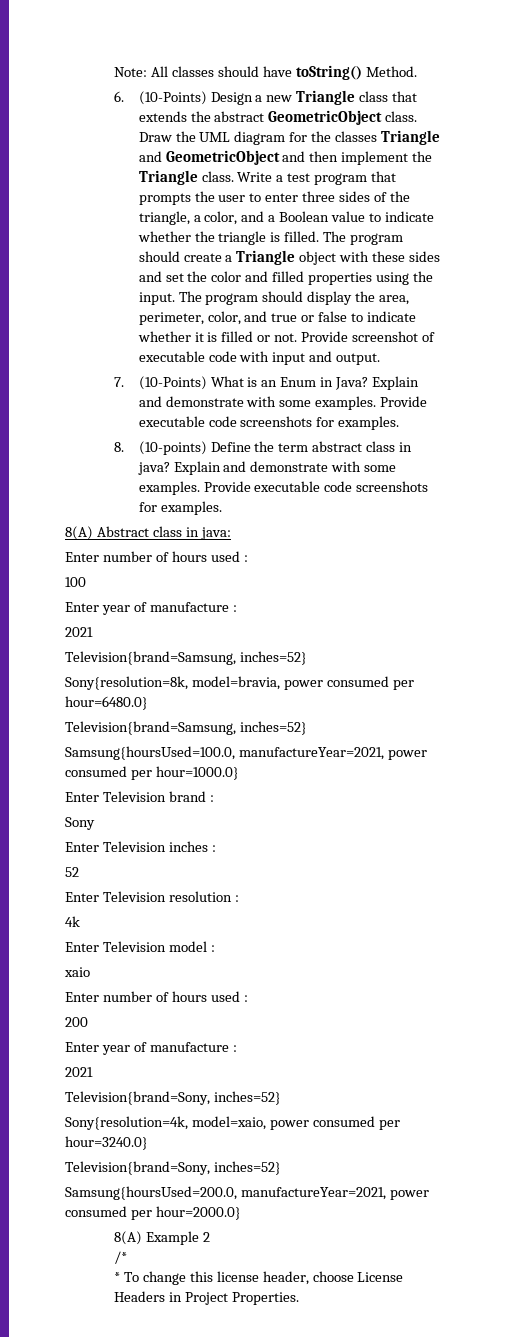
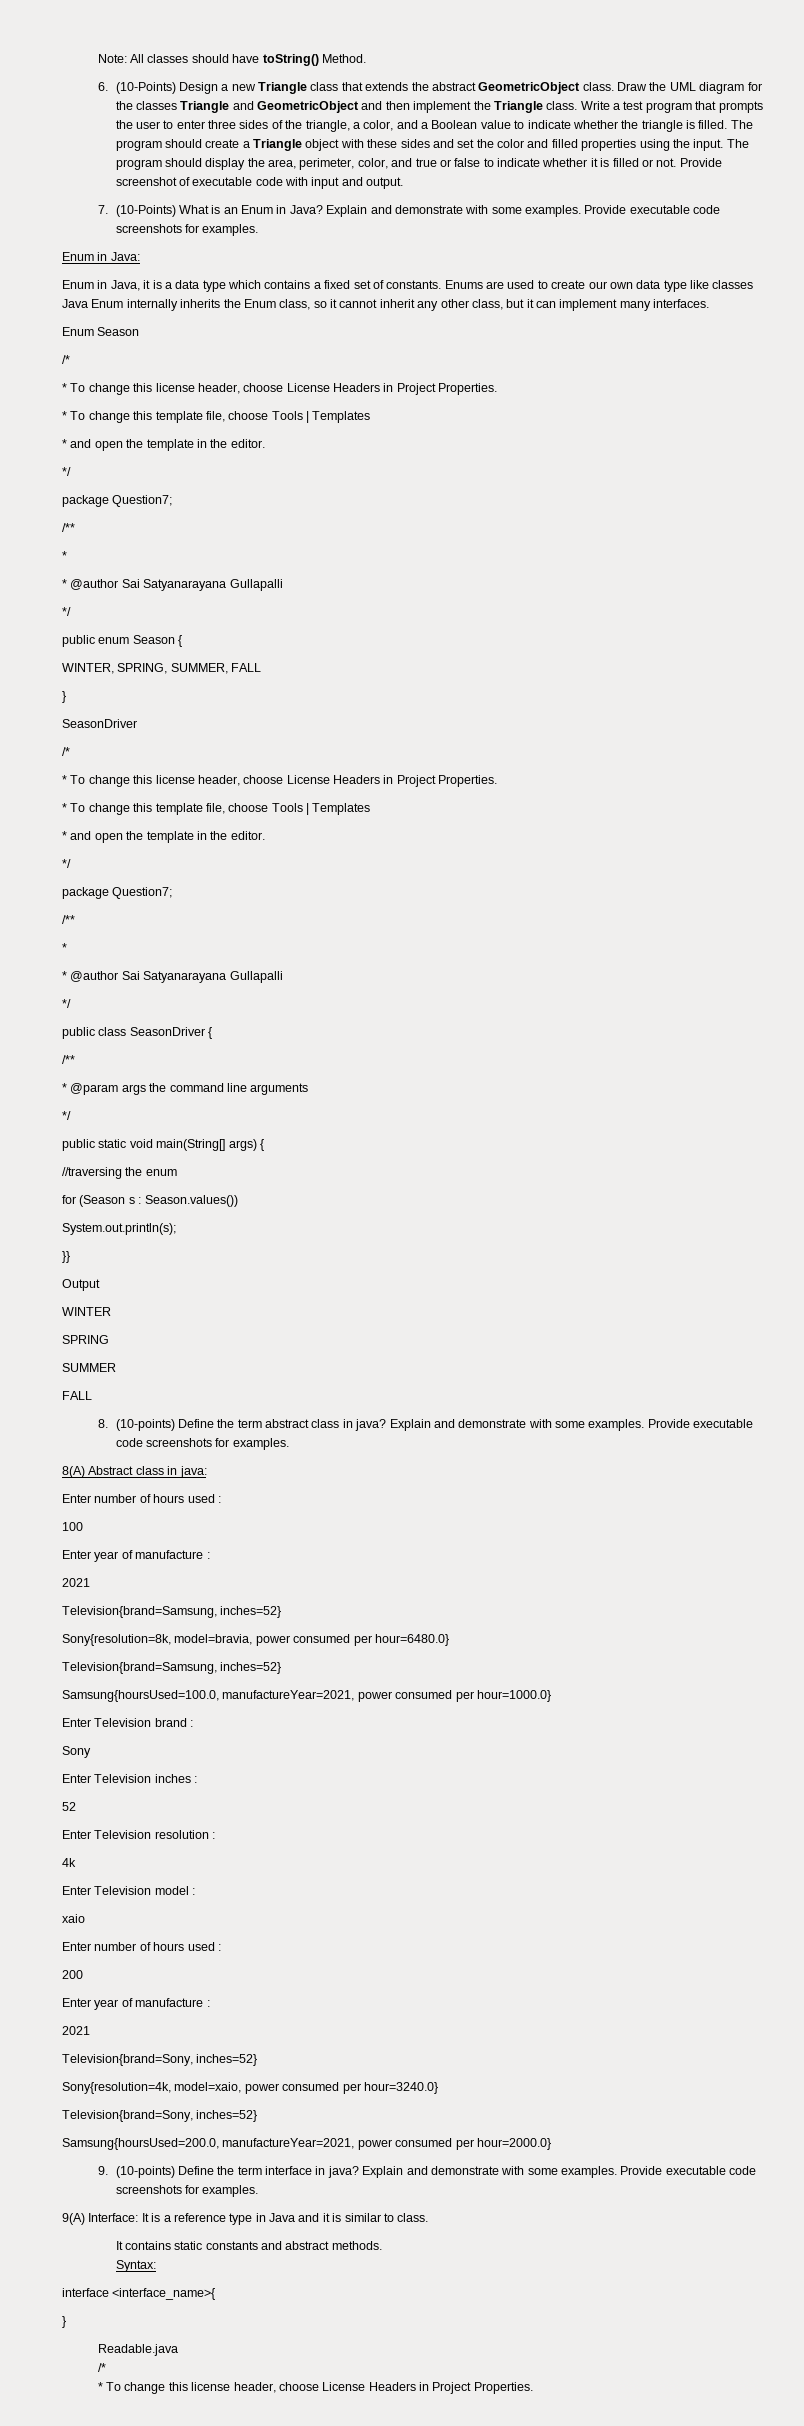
(400, 423) none -> [62,252,140,261] [62,280,754,292] [62,299,710,311] [62,327,140,336] [62,355,70,364] [62,383,498,395] [62,411,371,423] [62,439,265,451] [62,467,71,476] [62,495,173,507] [62,523,75,532] [62,551,67,560] [62,579,283,591] [62,607,71,616] [62,635,183,647] [62,663,262,674] [62,691,66,703] [62,719,137,728] [62,747,70,756] [62,775,498,787] [62,803,371,815] [62,831,265,843] [62,859,71,868] [62,887,173,899] [62,915,75,924] [62,943,67,952] [62,971,283,983] [62,999,71,1008] [62,1027,213,1039] [62,1055,75,1064] [62,1083,309,1095] [62,1111,71,1120] [62,1139,264,1151] [62,1167,177,1179] [62,1195,238,1207] [62,1223,176,1235] [62,1251,70,1263] [62,1279,100,1291] [62,1307,111,1316] [62,1335,109,1344] [62,1363,116,1372] [62,1391,92,1400] // Enum in Java: // Enum in Java, it is a data type which contains a fixed set of constants. Enums are used to create our own data type like classes Java Enum internally inherits the Enum class, so it cannot inherit any other class, but it can implement many interfaces. // Enum Season // /* // * To change this license header, choose License Headers in Project Properties. // * To change this template file, choose Tools | Templates // * and open the template in the editor. // */ // package Question7; // /** // * // * @author Sai Satyanarayana Gullapalli // */ // public enum Season { // WINTER, SPRING, SUMMER, FALL // } // SeasonDriver // /* // * To change this license header, choose License Headers in Project Properties. // * To change this template file, choose Tools | Templates // * and open the template in the editor. // */ // package Question7; // /** // * // * @author Sai Satyanarayana Gullapalli // */ // public class SeasonDriver { // /** // * @param args the command line arguments // */ // public static void main(String[] args) { // //traversing the enum // for (Season s : Season.values()) // System.out.println(s); // }} // Output // WINTER // SPRING // SUMMER // FALL
[114,1231,210,1245] 8(A) Example 2 -> [97,2166,757,2178] [115,2185,259,2197] [62,2213,429,2225] [115,2241,382,2250] [115,2260,156,2272] [62,2288,216,2300] [62,2316,66,2328] [97,2344,178,2356] 9. (10-points) Define the term interface in java? Explain and demonstrate with some examples. Provide executable code screenshots for examples. // 9(A) Interface: It is a reference type in Java and it is similar to class. // It contains static constants and abstract methods. // Syntax: // interface <interface_name>{ // } // Readable.java

